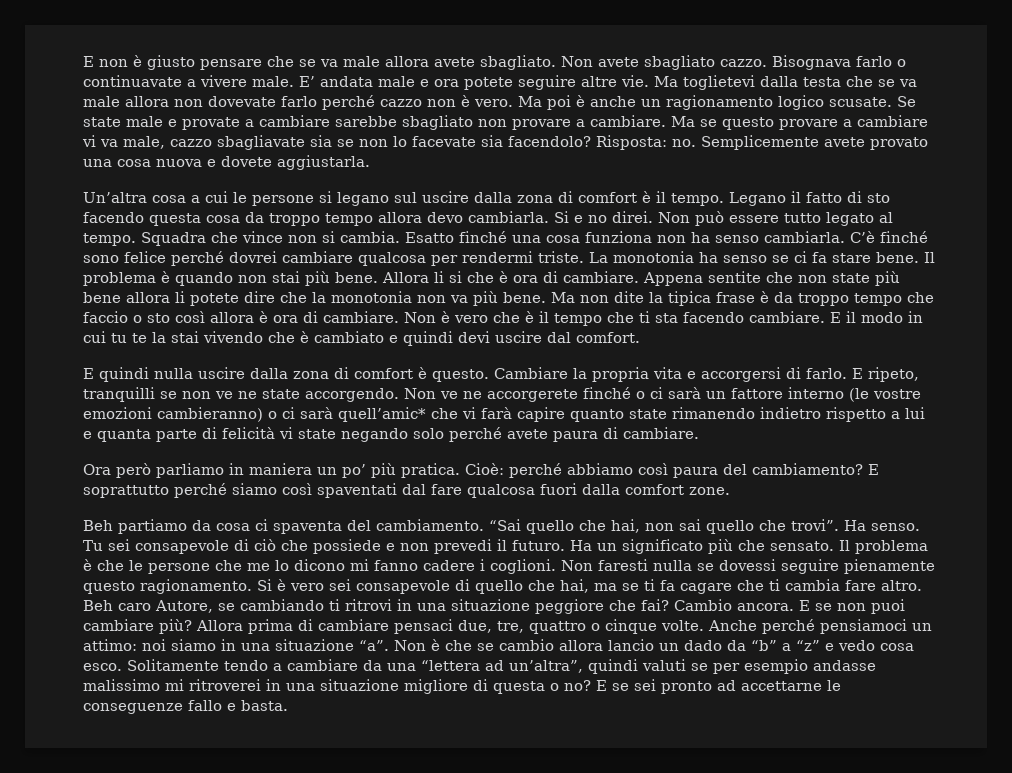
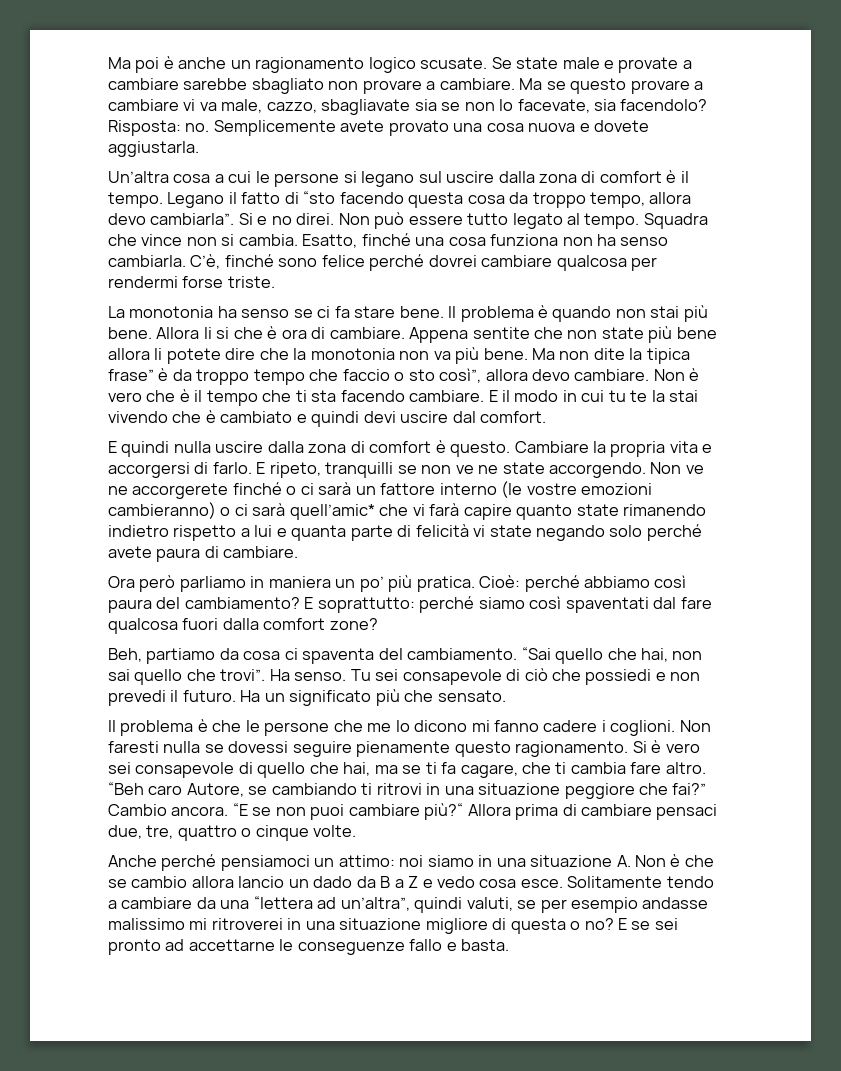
[83,55,906,70] [83,75,917,90] [83,95,513,110] E non è giusto pensare che se va male allora avete sbagliato. Non avete sbagliato cazzo. Bisognava farlo o continuavate a vivere male. E’ andata male e ora potete seguire altre vie. Ma toglietevi dalla testa che se va male allora non dovevate farlo perché cazzo non è vero. -> (108, 63) none
[170,139,212,147] cazzo -> [266,102,317,113] cazzo,
[412,136,476,147] facevate -> [517,99,590,113] facevate,
[867,193,890,203] sto -> [303,191,336,204] “sto
[325,211,549,226] tempo allora devo cambiarla. -> [590,192,692,208] [108,213,235,225] tempo, allora devo cambiarla”.
[405,232,454,243] Esatto -> [302,234,358,248] Esatto,
[850,231,875,243] C’è -> [190,254,221,269] C’è,
(533, 257) none -> [182,276,224,288] forse
(584, 257) none -> (275, 282) //
[716,292,755,303] frase -> [108,369,154,381] frase”
[175,311,318,323] così allora è ora di -> [439,368,571,383] così”, allora devo
[83,485,169,498] soprattutto -> [317,597,415,613] soprattutto:
[689,487,730,495] [83,520,113,531] zone. // Beh -> [329,618,378,630] [108,648,142,662] zone? // Beh,
[313,539,381,554] possiede -> [585,669,652,685] possiedi
(834, 546) none -> (506, 696) //
[680,583,732,594] cagare -> [460,764,518,778] cagare,
[83,600,113,611] Beh -> [108,782,144,795] “Beh
[641,599,669,611] fai? -> [672,783,707,795] fai?”
[799,600,810,611] E -> [232,803,248,816] “E
[159,619,192,634] più? -> [424,803,464,820] più?“
(704, 625) none -> (357, 831) //
[359,640,389,651] “a”. -> [616,855,631,867] A.
[751,640,820,651] “b” a “z” -> [380,876,419,888] B a Z
[83,663,122,671] esco. -> [520,879,563,888] esce.
[642,659,686,671] valuti -> [466,897,513,911] valuti,

